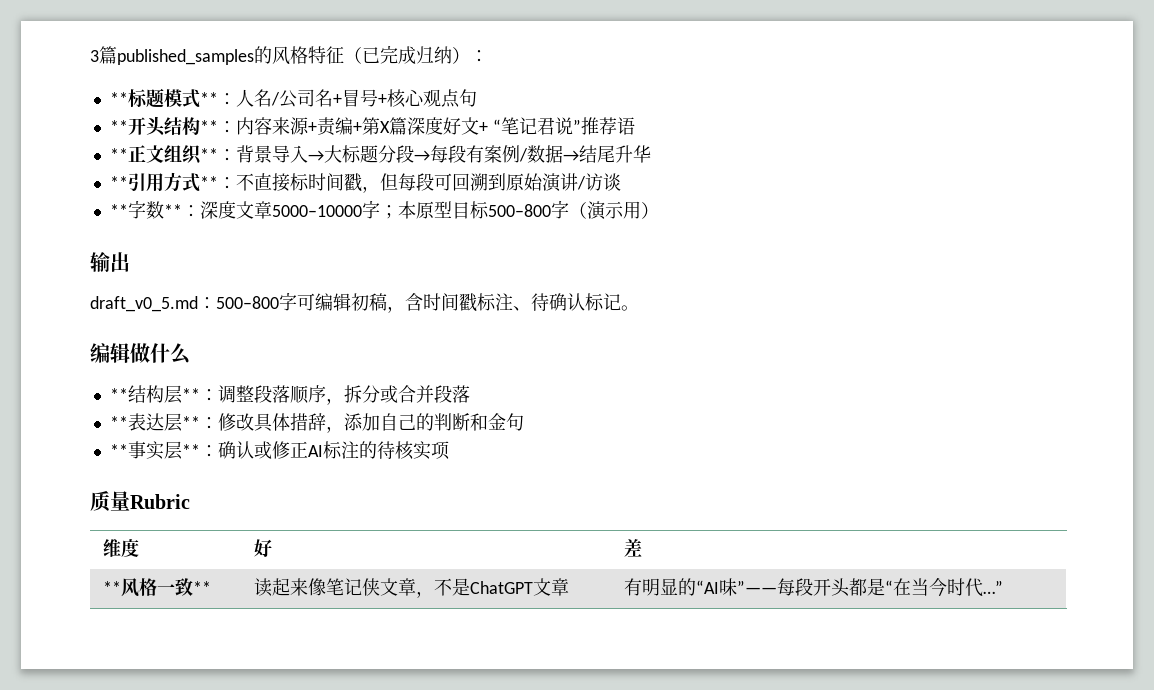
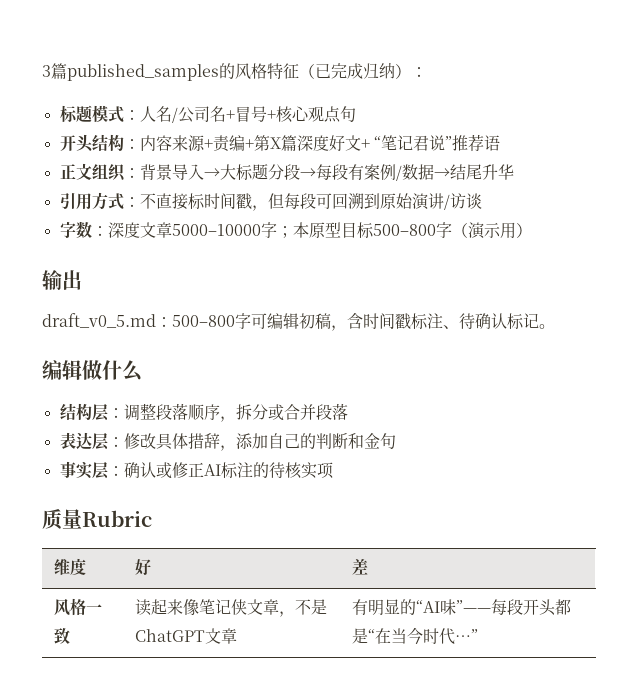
[109,92,128,105] ** -> (427, 72) none
[199,92,218,105] ** -> (124, 114) none
[109,120,128,133] ** -> (356, 114) none
[199,120,218,133] ** -> (124, 142) none
[109,148,128,161] ** -> (500, 143) none
[199,148,218,161] ** -> (126, 173) none
[109,176,128,189] ** -> (514, 172) none
[199,176,218,189] ** -> (124, 201) none
[109,200,182,219] **字数** -> [59,221,92,239] 字数
[109,385,200,404] **结构层** -> [59,403,109,421] 结构层
[109,413,200,432] **表达层** -> [59,432,109,450] 表达层
[109,441,200,460] **事实层** -> [59,461,109,479] 事实层
[102,581,121,594] ** -> (368, 566) none
[192,581,211,594] ** -> (70, 636) none

